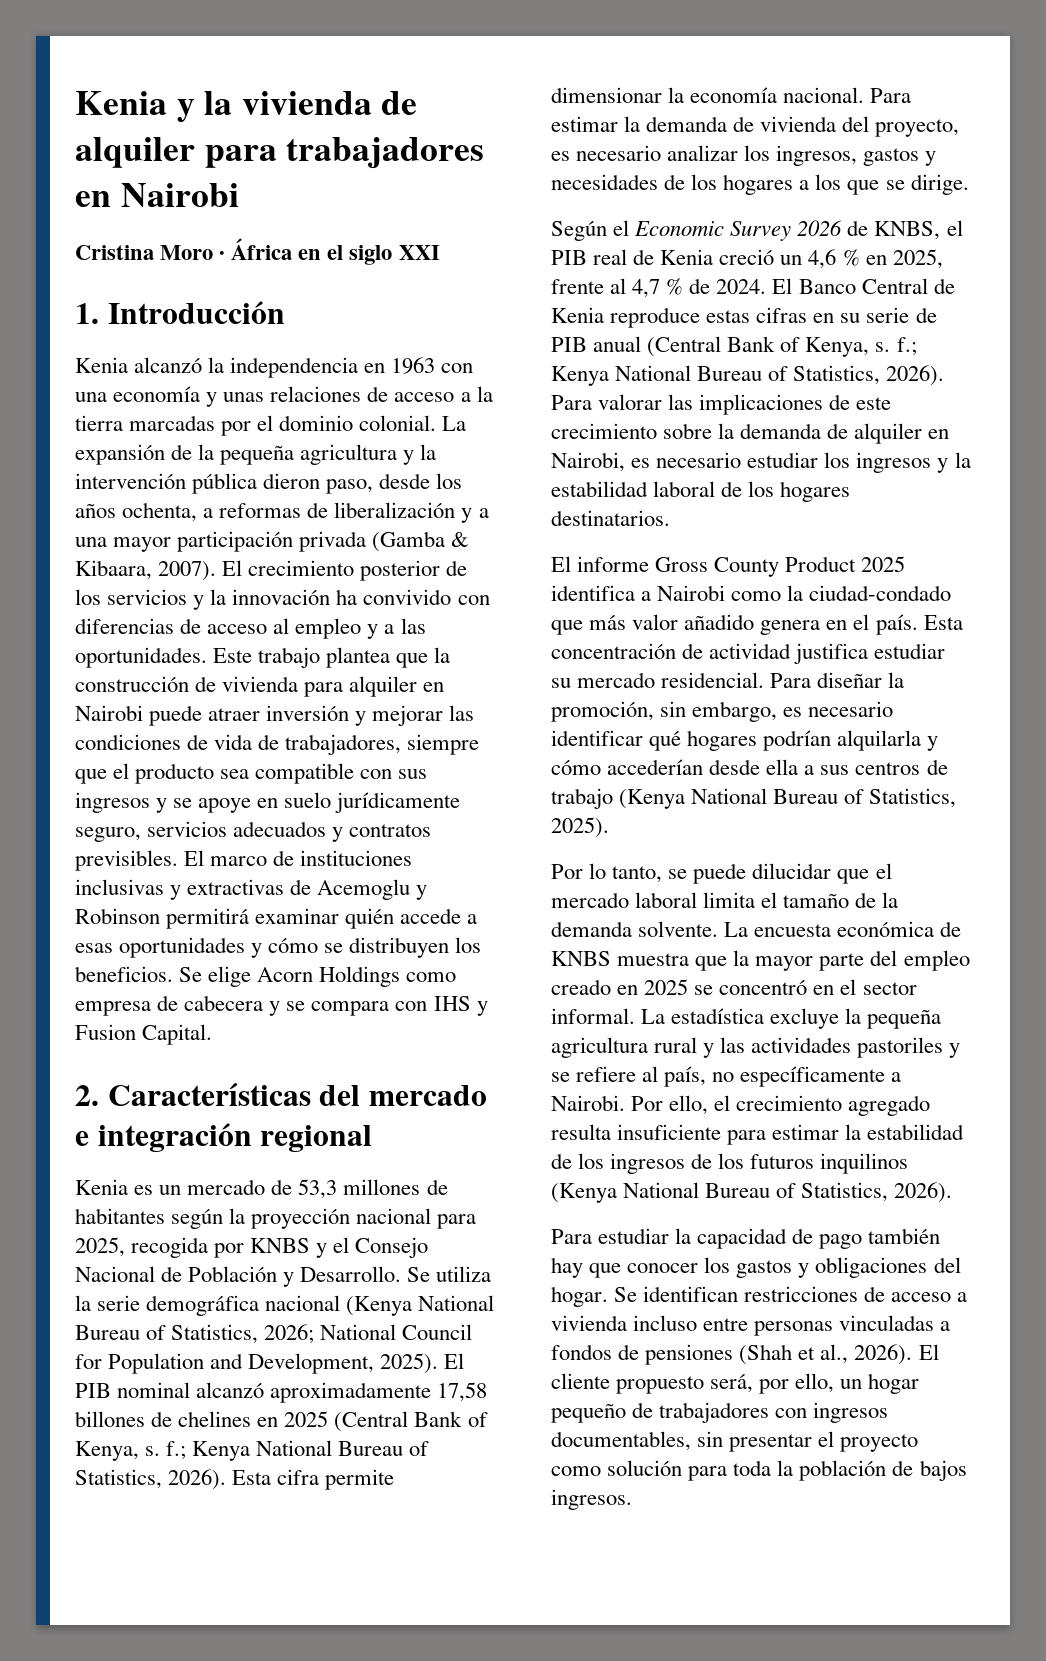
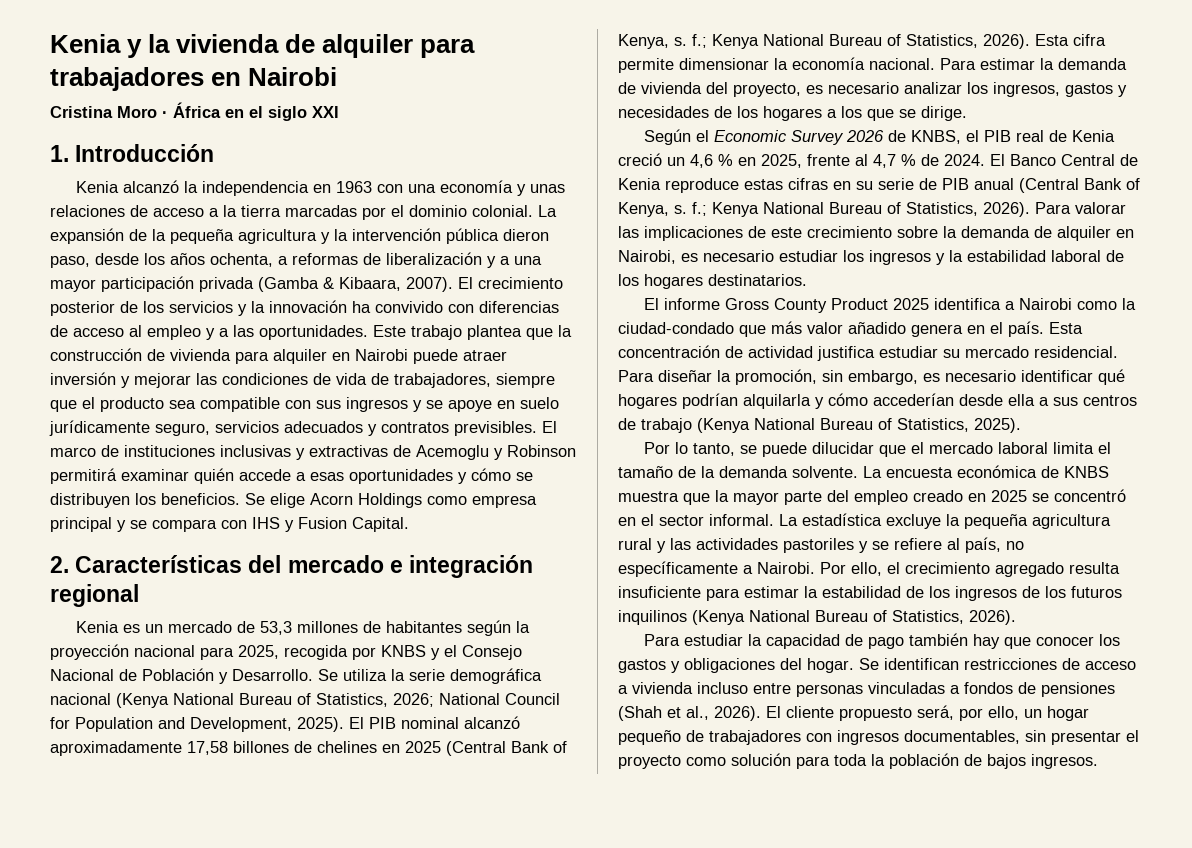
[157,995,264,1011] de cabecera -> [50,517,112,532] principal

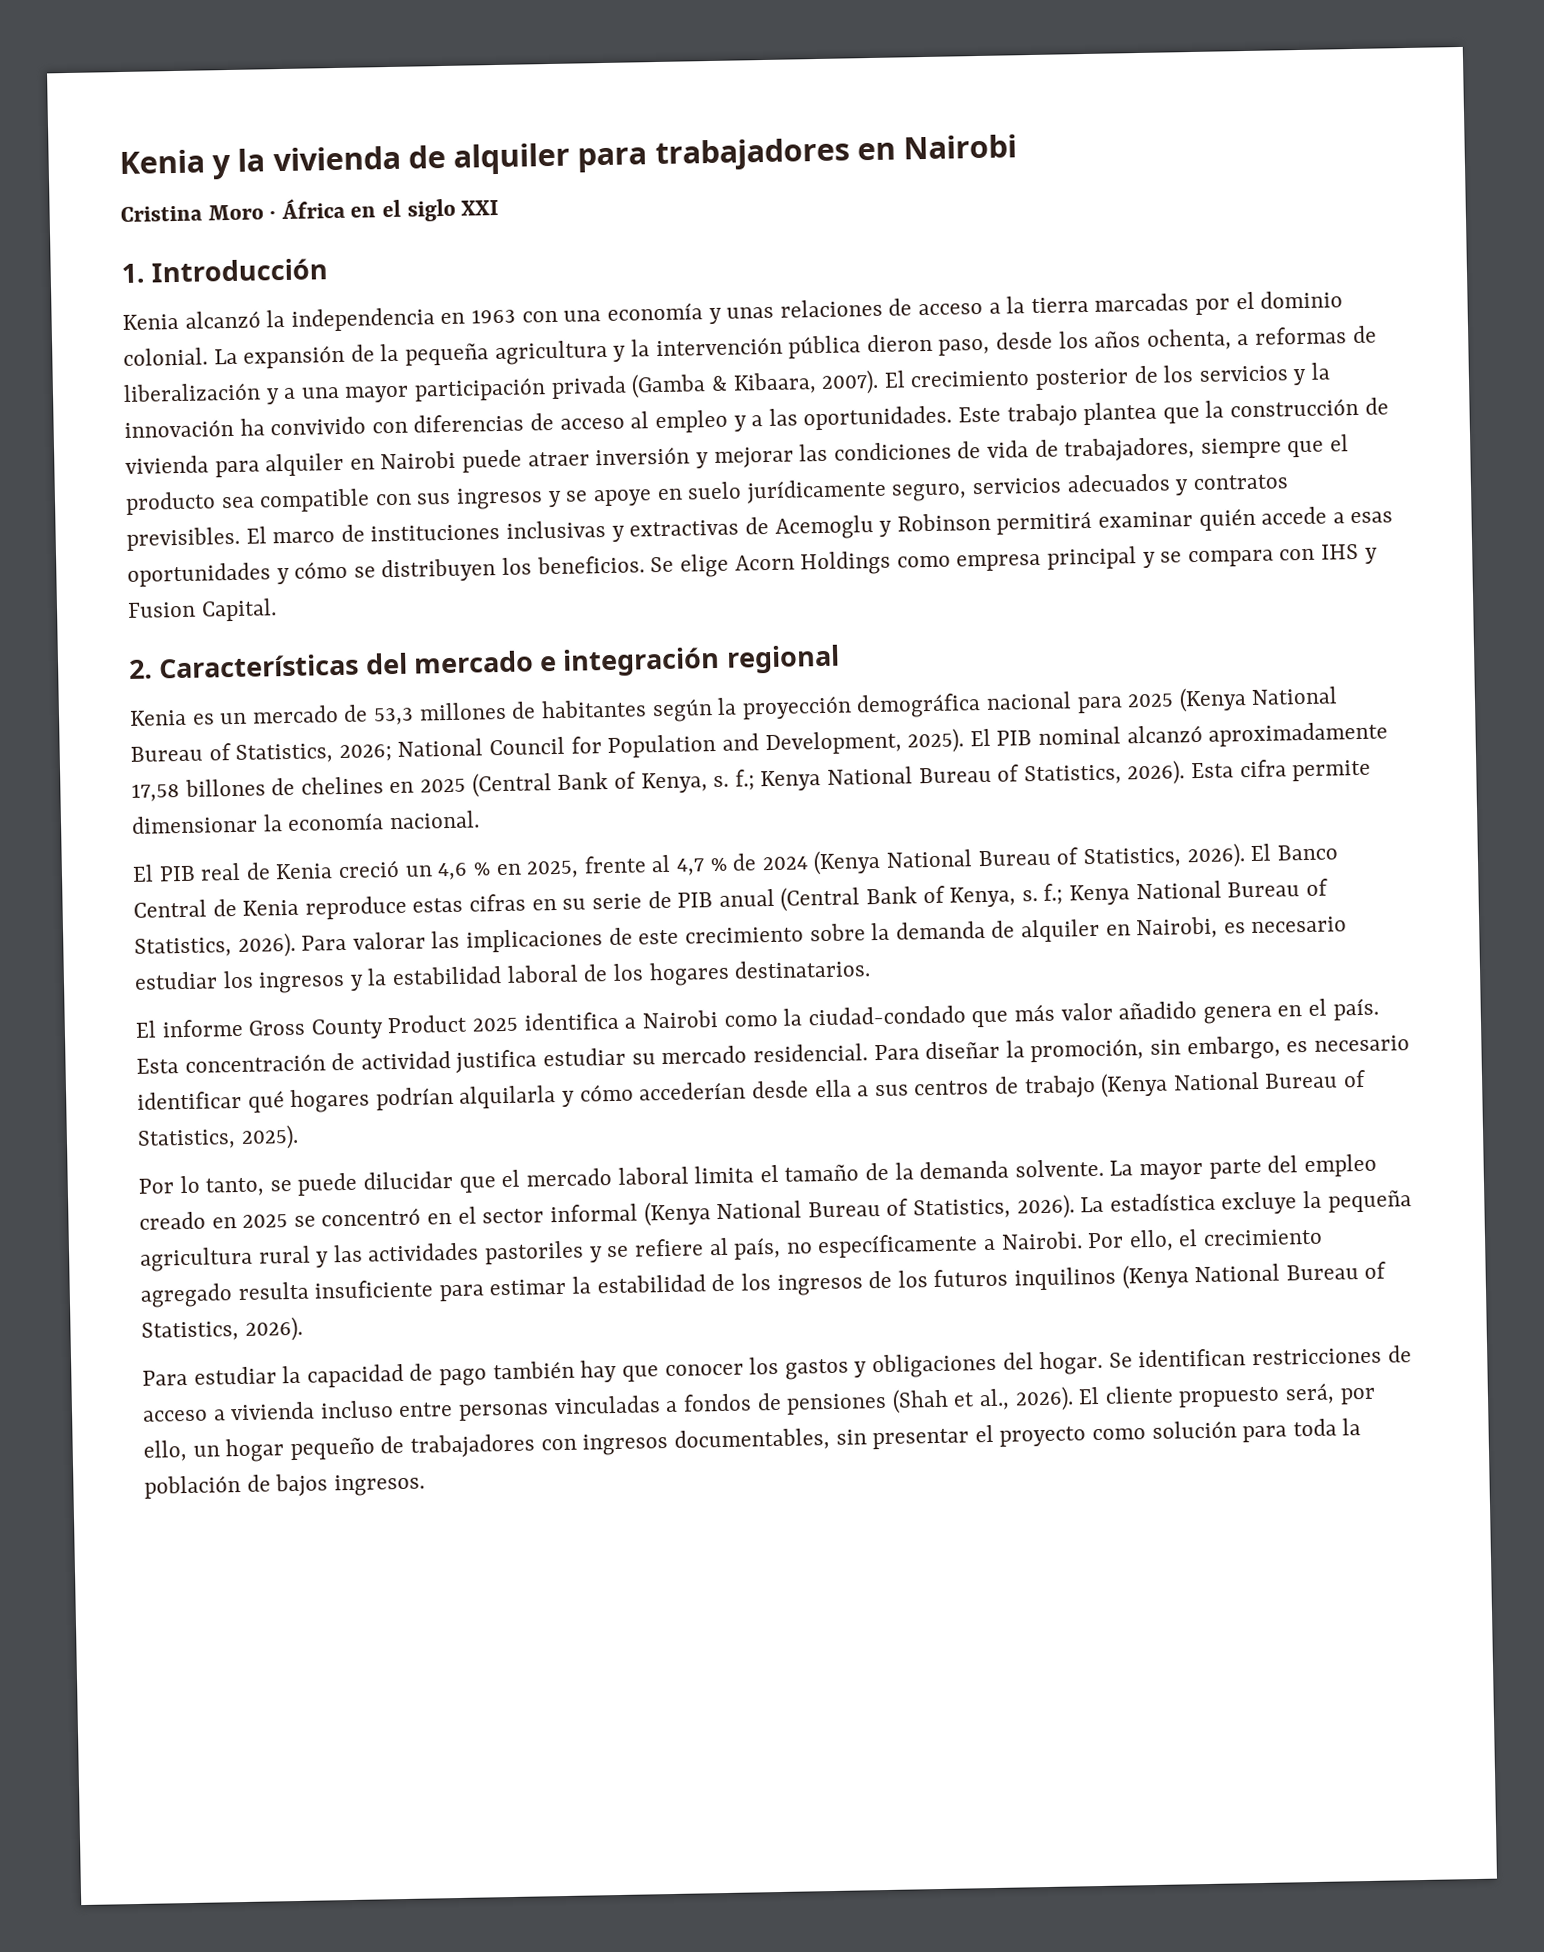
(129, 652) none -> [856,693,982,719] demográfica
[238,645,522,660] [50,668,542,684] [50,693,111,705] 2025, recogida por KNBS y el Consejo Nacional de Población y Desarrollo. Se utiliza la serie demográfica nacional -> [1127,693,1175,708] 2025
[940,58,1127,70] [618,82,1127,97] [618,106,967,121] [644,129,980,145] Para estimar la demanda de vivienda del proyecto, es necesario analizar los ingresos, gastos y necesidades de los hogares a los que se dirige. // Según el Economic Survey 2026 de KNBS, el -> [132,864,154,882] // El
[944,154,985,166] 2024. -> [761,843,1246,876] 2024 (Kenya National Bureau of Statistics, 2026).
[886,465,1109,478] [618,490,729,505] encuesta económica de KNBS muestra que la -> (1134, 1168) none
[709,514,774,526] informal. -> [549,1194,1075,1227] informal (Kenya National Bureau of Statistics, 2026).

